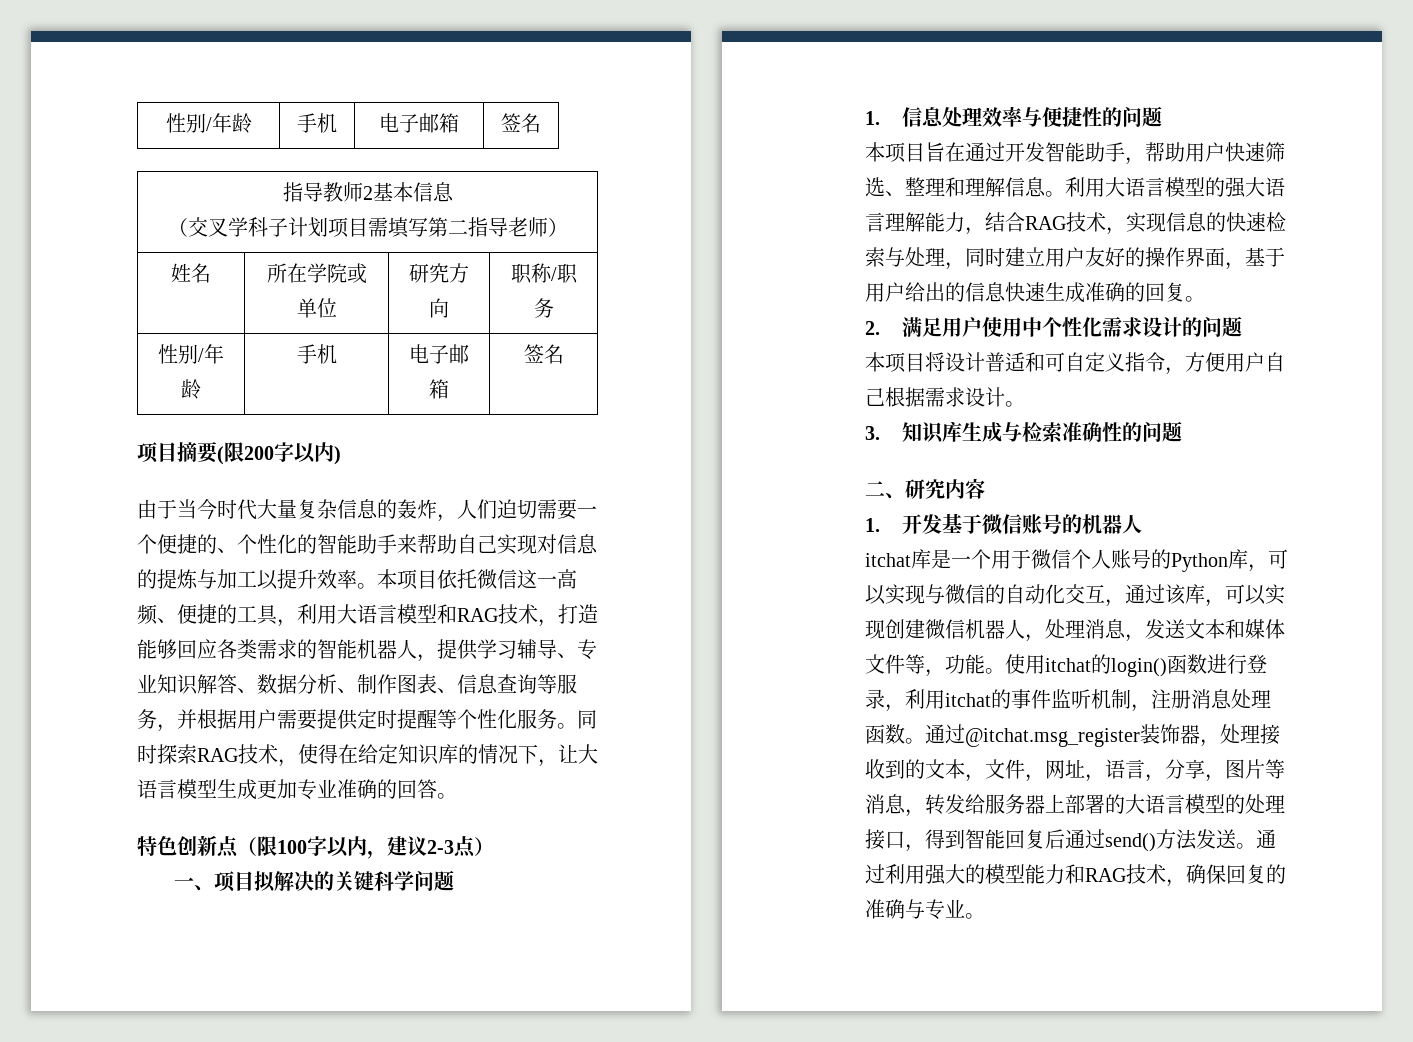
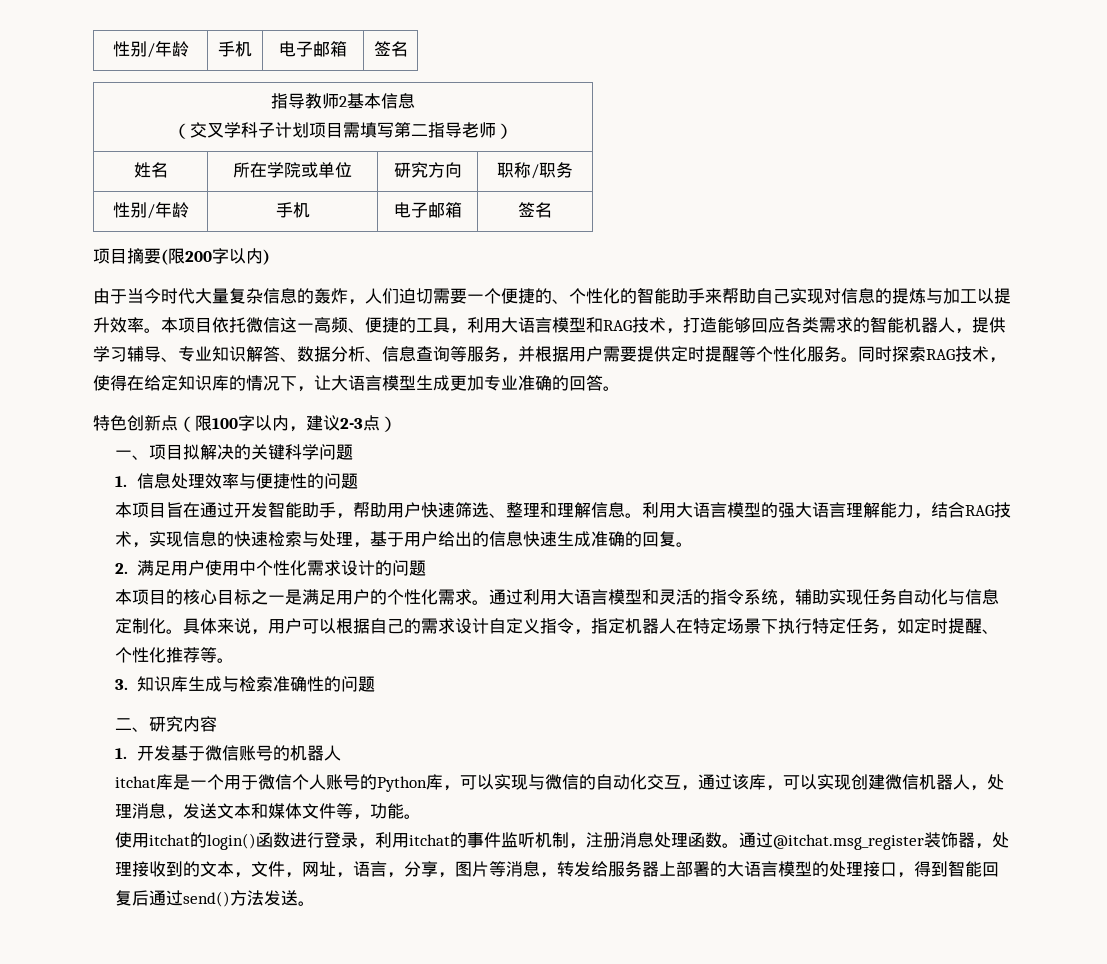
[357,674,457,694] 制作图表、 -> (382, 359) none
[965,247,1246,270] 同时建立用户友好的操作界面， -> (371, 545) none
[925,352,1286,375] [865,387,1006,407] 将设计普适和可自定义指令，方便用户自己根据需求设计 -> [166,589,1000,606] [115,618,1000,635] [115,647,218,663] 的核心目标之一是满足用户的个性化需求。通过利用大语言模型和灵活的指令系统，辅助实现任务自动化与信息定制化。具体来说，用户可以根据自己的需求设计自定义指令，指定机器人在特定场景下执行特定任务，如定时提醒、个性化推荐等
(1006, 671) none -> (422, 816) //
[1256,829,1277,849] [865,864,1287,887] [865,899,986,920] 通过利用强大的模型能力和RAG技术，确保回复的准确与专业。 -> (316, 903) none

